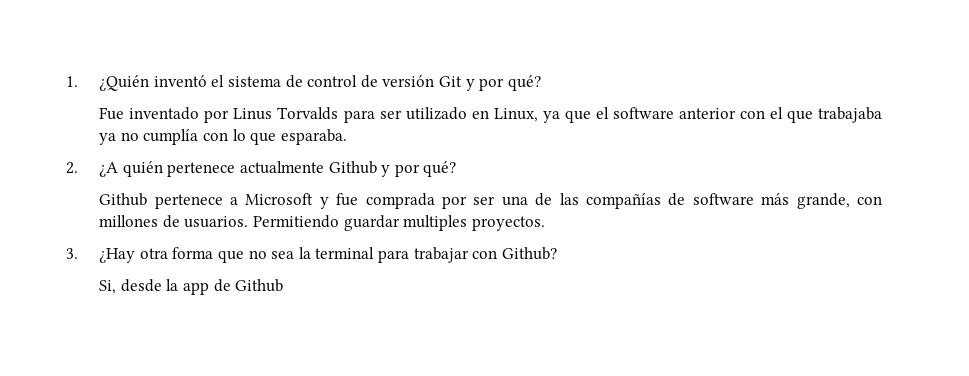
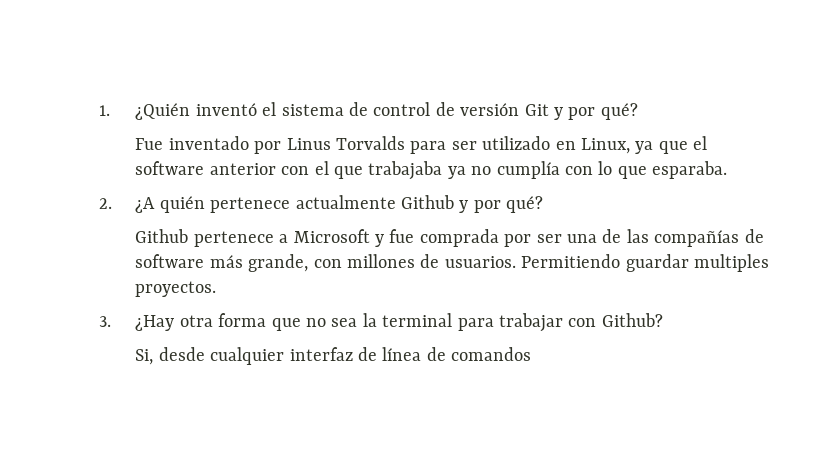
[166,279,284,295] la app de Github -> [210,347,532,365] cualquier interfaz de línea de comandos

